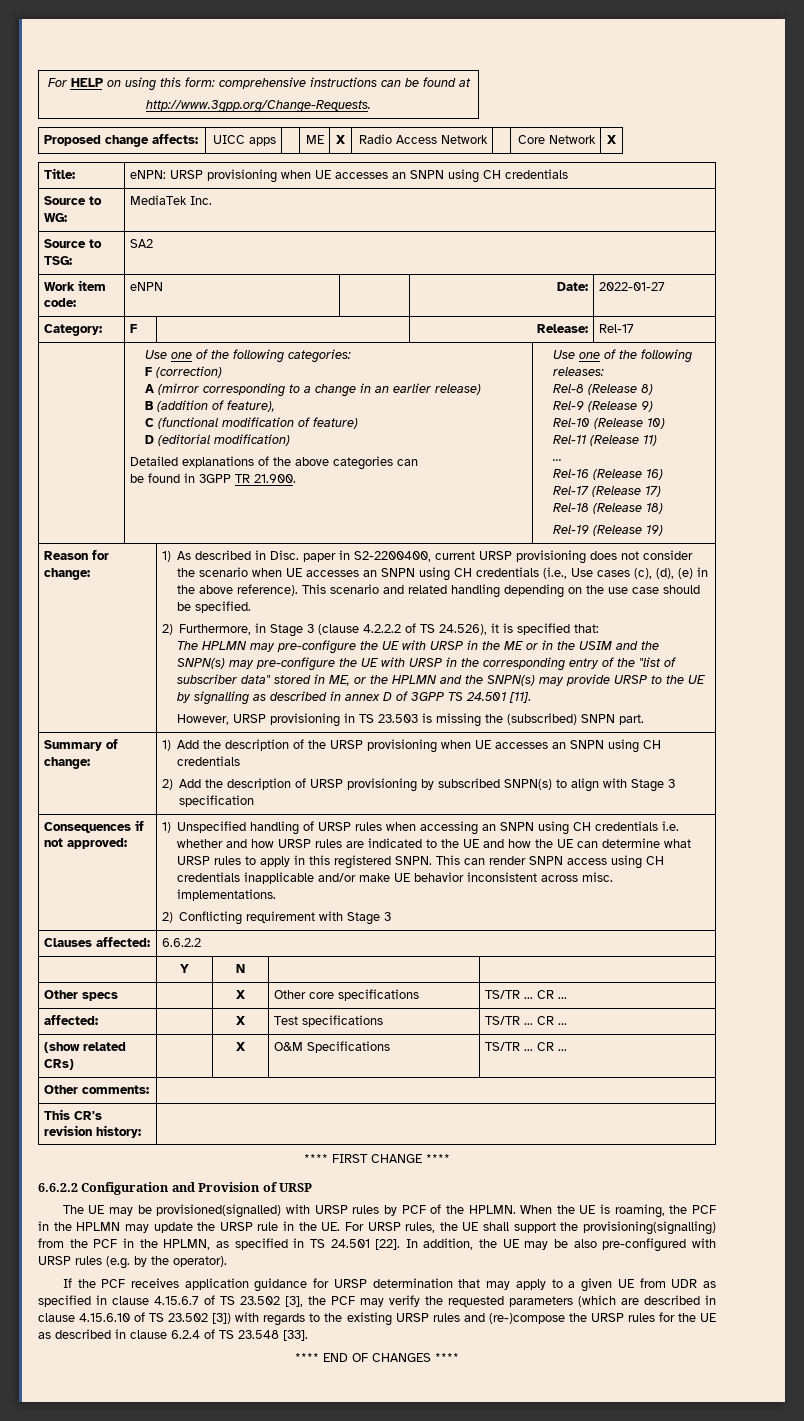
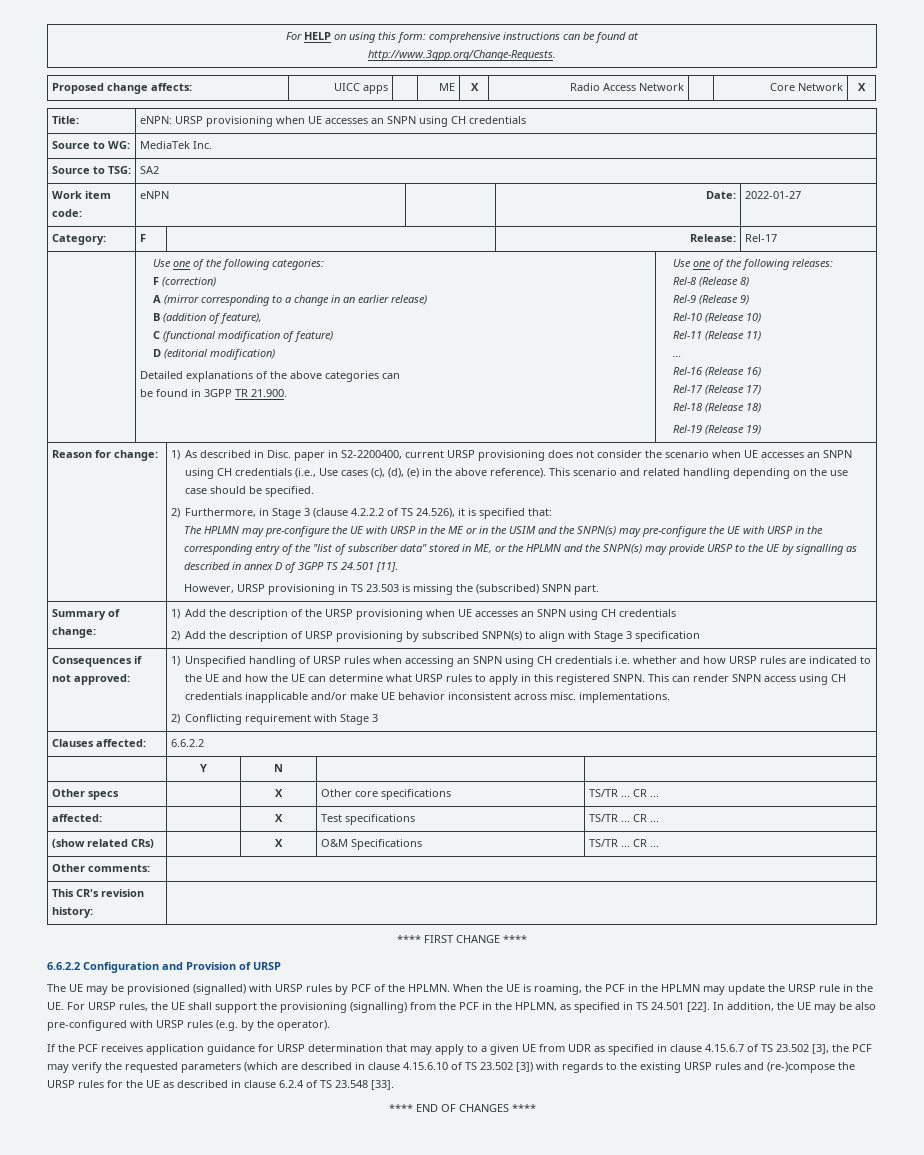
[156,1204,282,1218] provisioned(signalled) -> [127,984,246,995] provisioned (signalled)
[583,1221,717,1235] provisioning(signalling) -> [280,1002,407,1013] provisioning (signalling)

